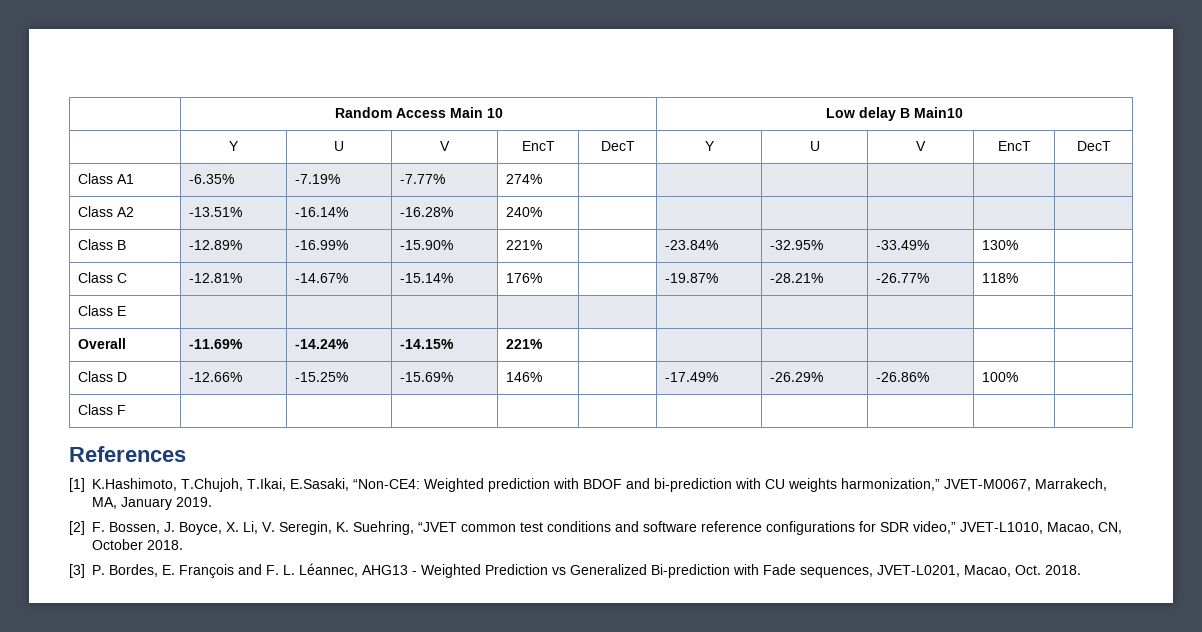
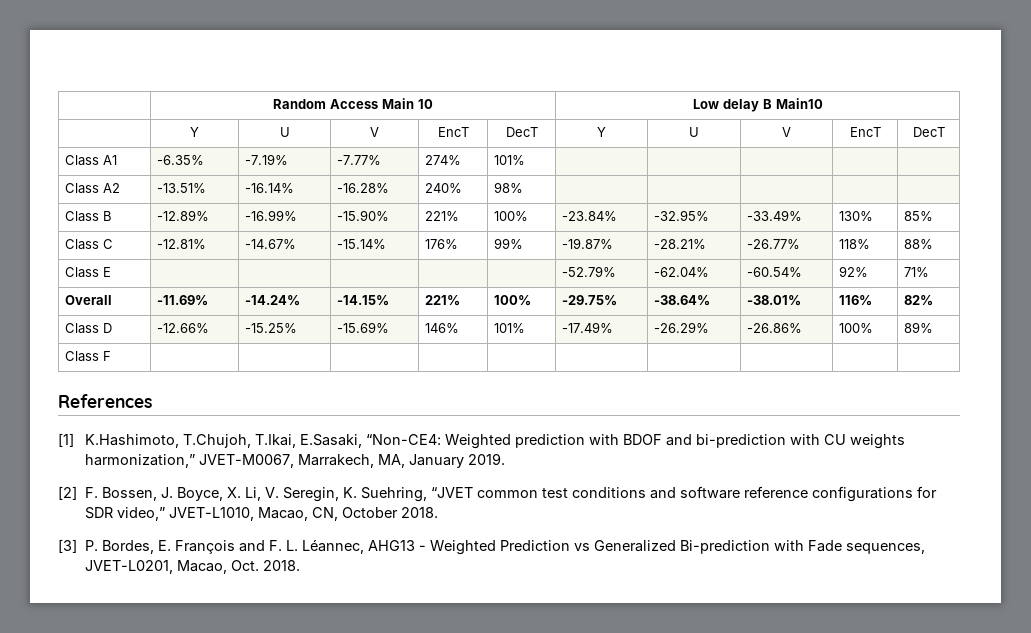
(543, 179) none -> [493,155,525,165] 101%
(543, 212) none -> [493,182,523,193] 98%
(543, 245) none -> [493,211,528,221] 100%
(1019, 245) none -> [903,211,933,221] 85%
(543, 278) none -> [493,238,523,249] 99%
(1019, 278) none -> [903,239,933,249] 88%
(127, 311) | | | | -> [561,266,616,277] [653,267,709,277] [746,267,802,277] [838,266,868,277] [903,267,929,277] -52.79% | -62.04% | -60.54% | 92% | 71%
(544, 344) | | | | | -> [493,295,531,306] [561,295,617,306] [653,295,710,306] [746,295,801,306] [838,295,872,306] [903,295,933,306] 100% | -29.75% | -38.64% | -38.01% | 116% | 82%
(543, 377) none -> [493,323,525,333] 101%
(1019, 377) none -> [903,322,933,333] 89%

